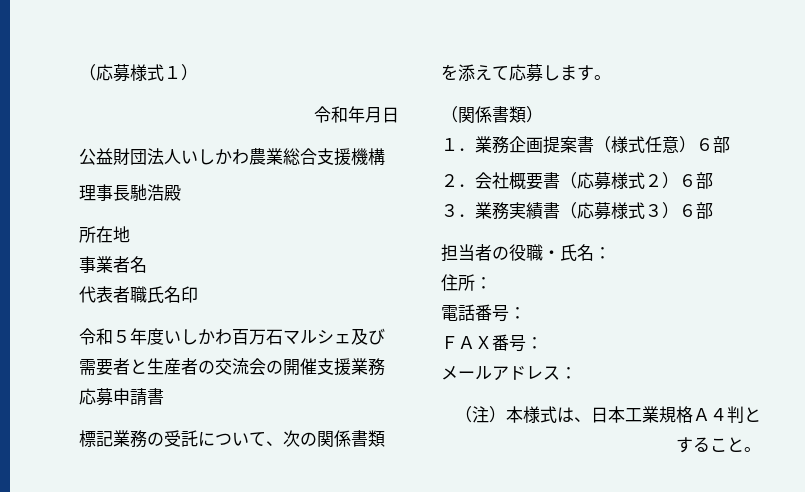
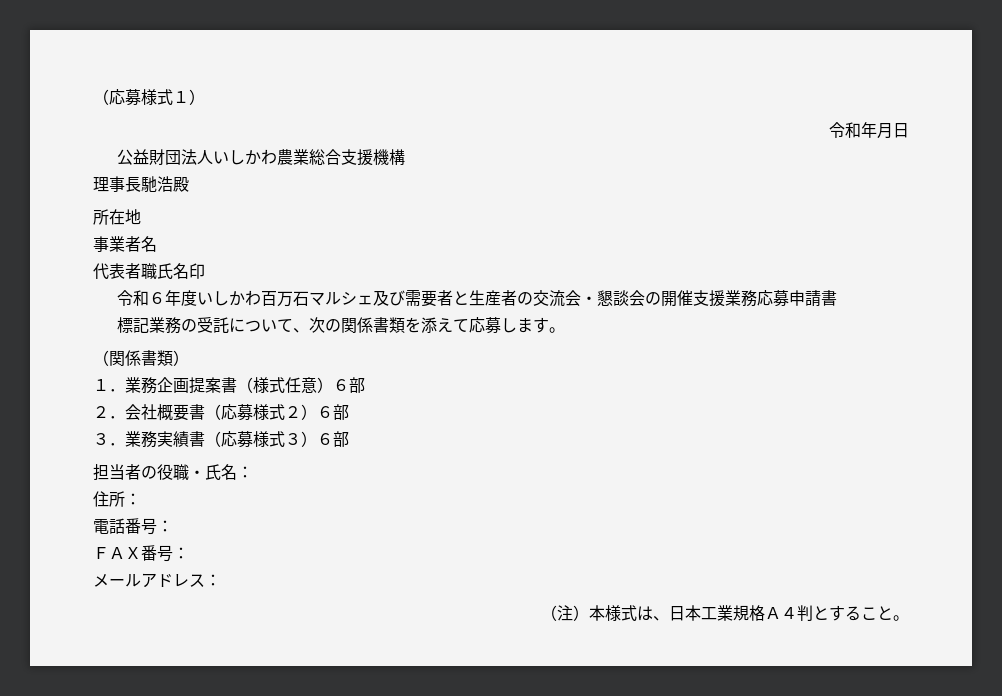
[113,330,130,343] ５ -> [149,292,166,304] ６
(266, 366) none -> [581,290,646,306] ・懇談会

